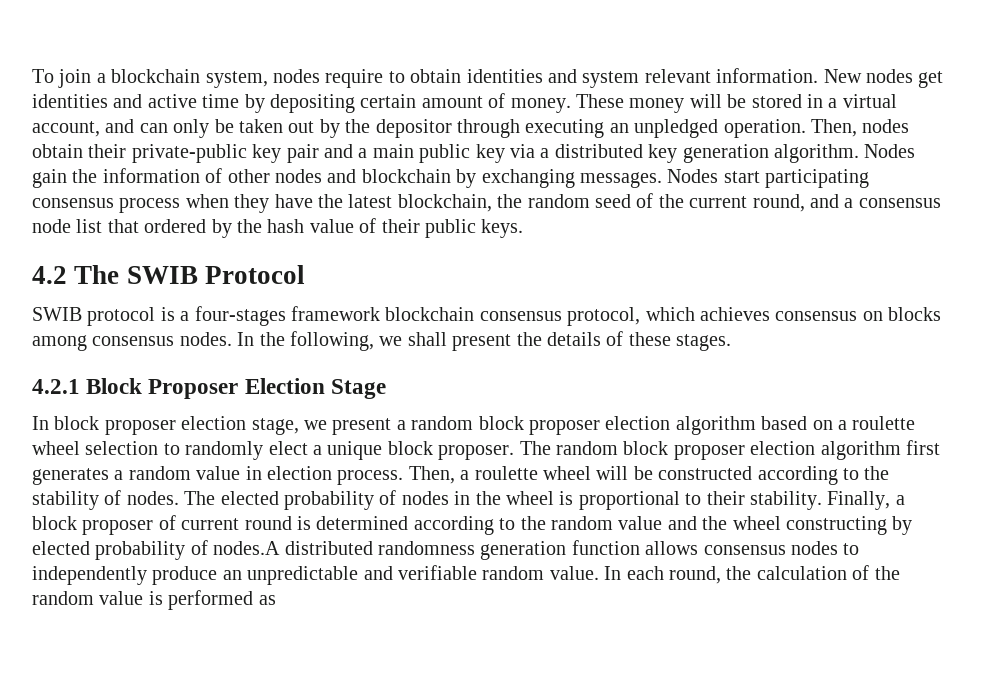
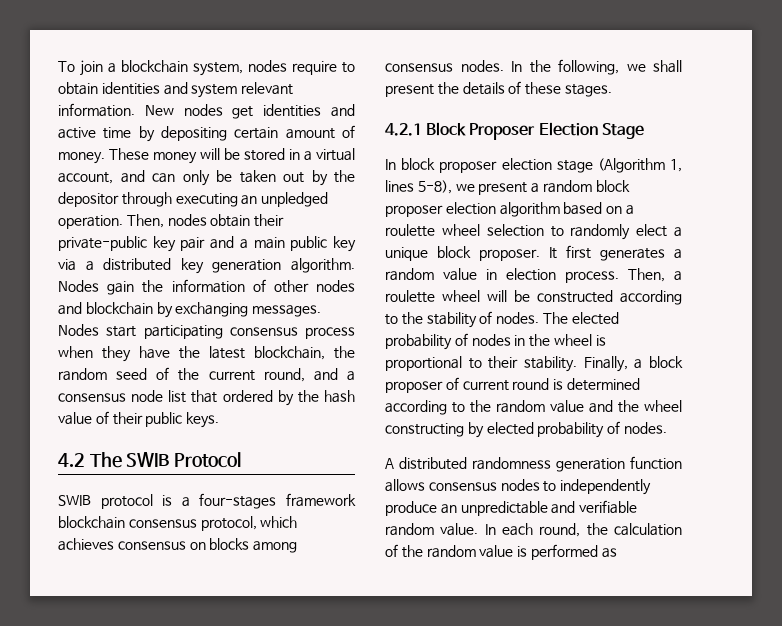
[251,418,299,435] stage, -> [556,158,682,173] [385,180,452,194] stage (Algorithm 1, lines 5-8),
[519,441,901,460] The random block proposer election algorithm -> [549,247,557,259] It
[213,541,281,555] nodes.A -> [623,422,667,434] [385,458,394,469] nodes. // A

